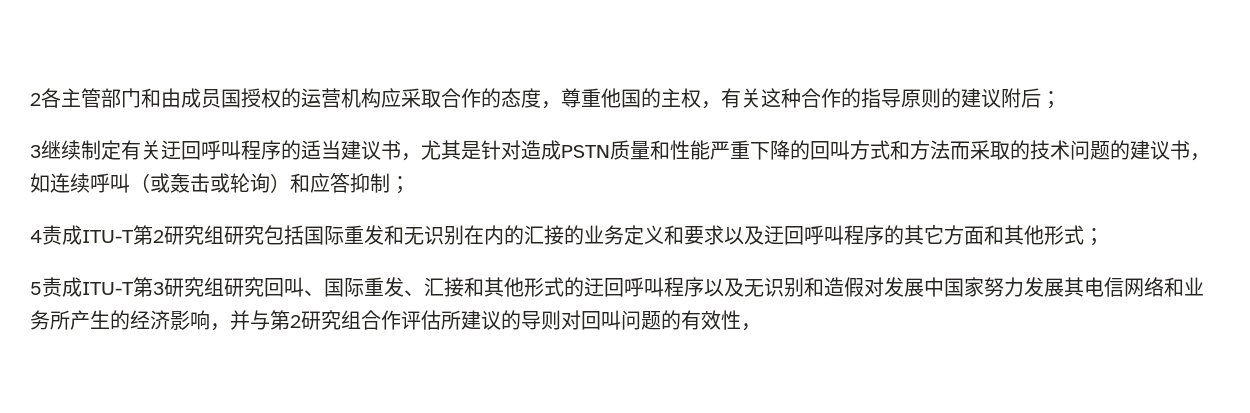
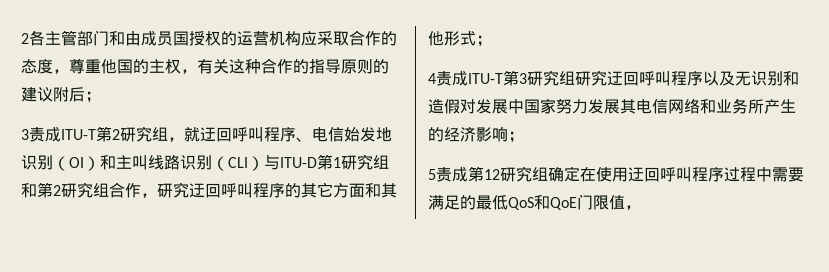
[41,140,1210,161] [30,173,410,194] [30,230,42,243] 继续制定有关迂回呼叫程序的适当建议书，尤其是针对造成PSTN质量和性能严重下降的回叫方式和方法而采取的技术问题的建议书，如连续呼叫（或轰击或轮询）和应答抑制； // 4 -> (29, 134) none
[224,225,764,245] 研究包括国际重发和无识别在内的汇接的业务定义和要求以及 -> [168,127,392,142] [21,154,389,171] [21,182,189,198] ，就迂回呼叫程序、电信始发地识别（OI）和主叫线路识别（CLI）与ITU-D第1研究组和第2研究组合作，研究
[30,282,42,295] 5 -> [428,73,436,84] 4
[264,277,584,297] 回叫、国际重发、汇接和其他形式的 -> (607, 78) none
[210,310,741,331] ，并与第2研究组合作评估所建议的导则对回叫问题的有效性 -> [508,131,524,143] [428,166,804,182] [428,194,625,210] ； // 5责成第12研究组确定在使用迂回呼叫程序过程中需要满足的最低QoS和QoE门限值

